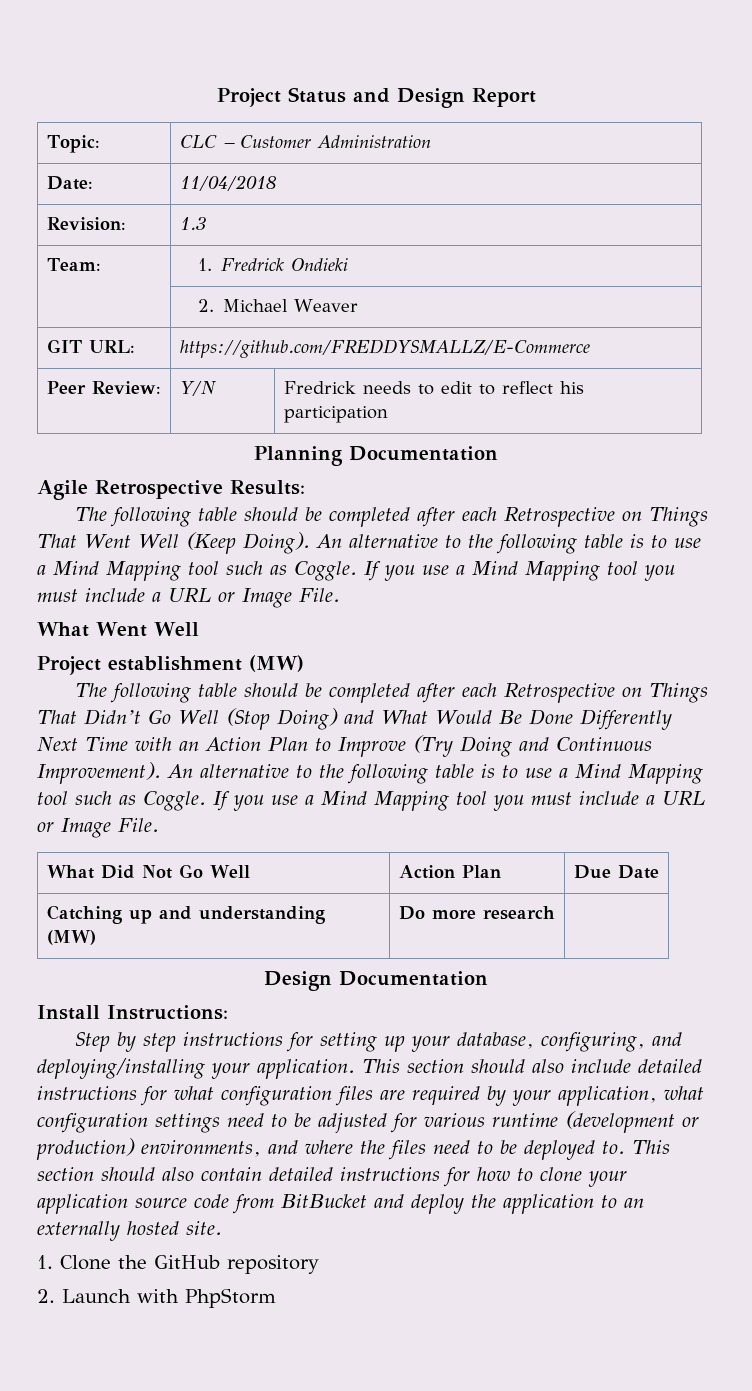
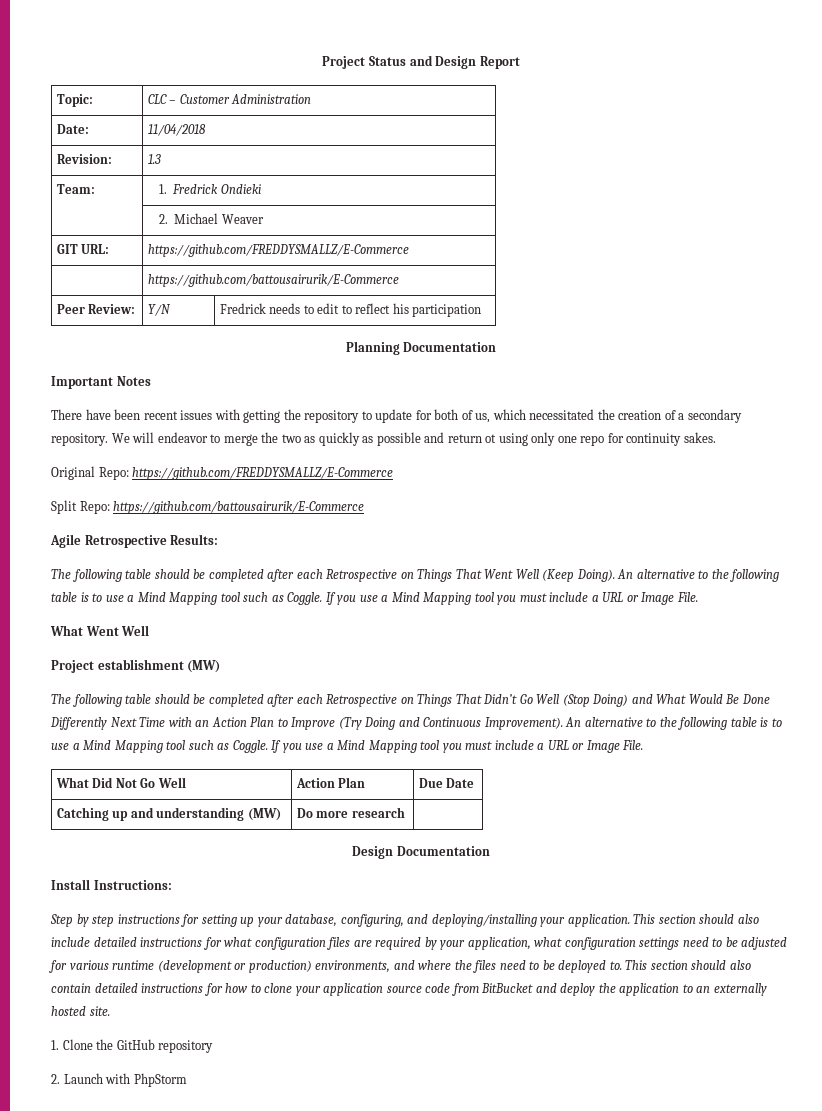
(590, 348) none -> [147,274,399,287] // | https://github.com/battousairurik/E-Commerce
(498, 453) none -> [51,376,151,389] [51,409,742,423] [51,432,716,446] [51,466,394,480] [51,500,365,514] // Important Notes // There have been recent issues with getting the repository to update for both of us, which necessitated the creation of a secondary repository. We will endeavor to merge the two as quickly as possible and return ot using only one repo for continuity sakes. // Original Repo: https://github.com/FREDDYSMALLZ/E-Commerce // Split Repo: https://github.com/battousairurik/E-Commerce

